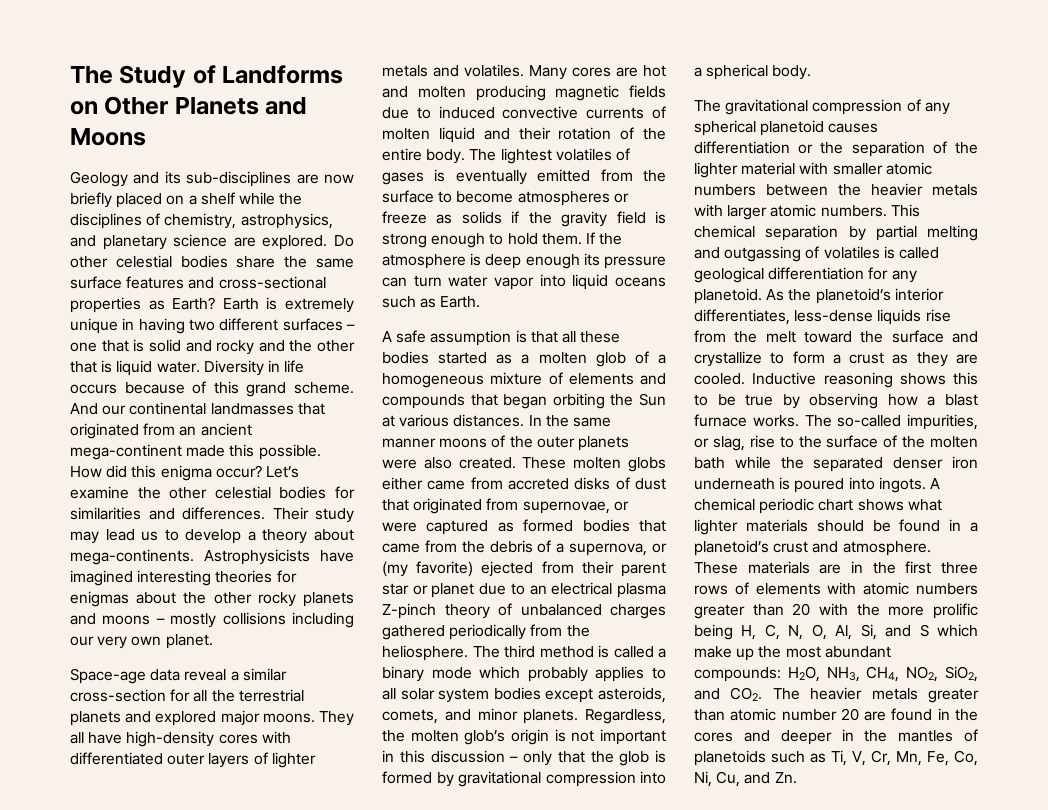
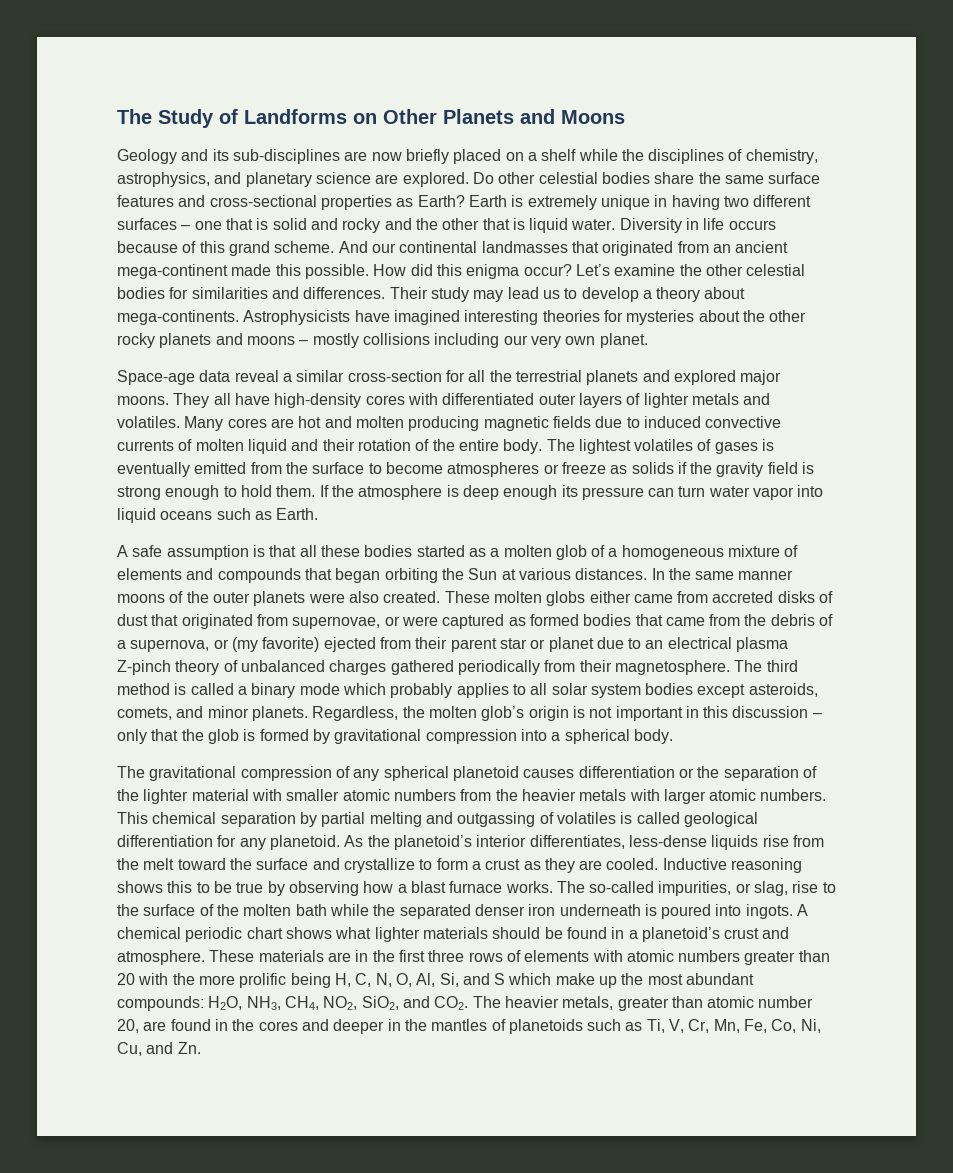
[70,591,129,607] enigmas -> [626,310,695,325] mysteries
[566,625,590,637] [382,645,468,661] the heliosphere. -> [579,660,730,675] their magnetosphere.
[766,184,828,196] between -> [460,789,492,801] from
[871,688,918,700] metals -> [562,996,614,1010] metals,
[840,708,859,721] 20 -> [117,1019,139,1033] 20,

